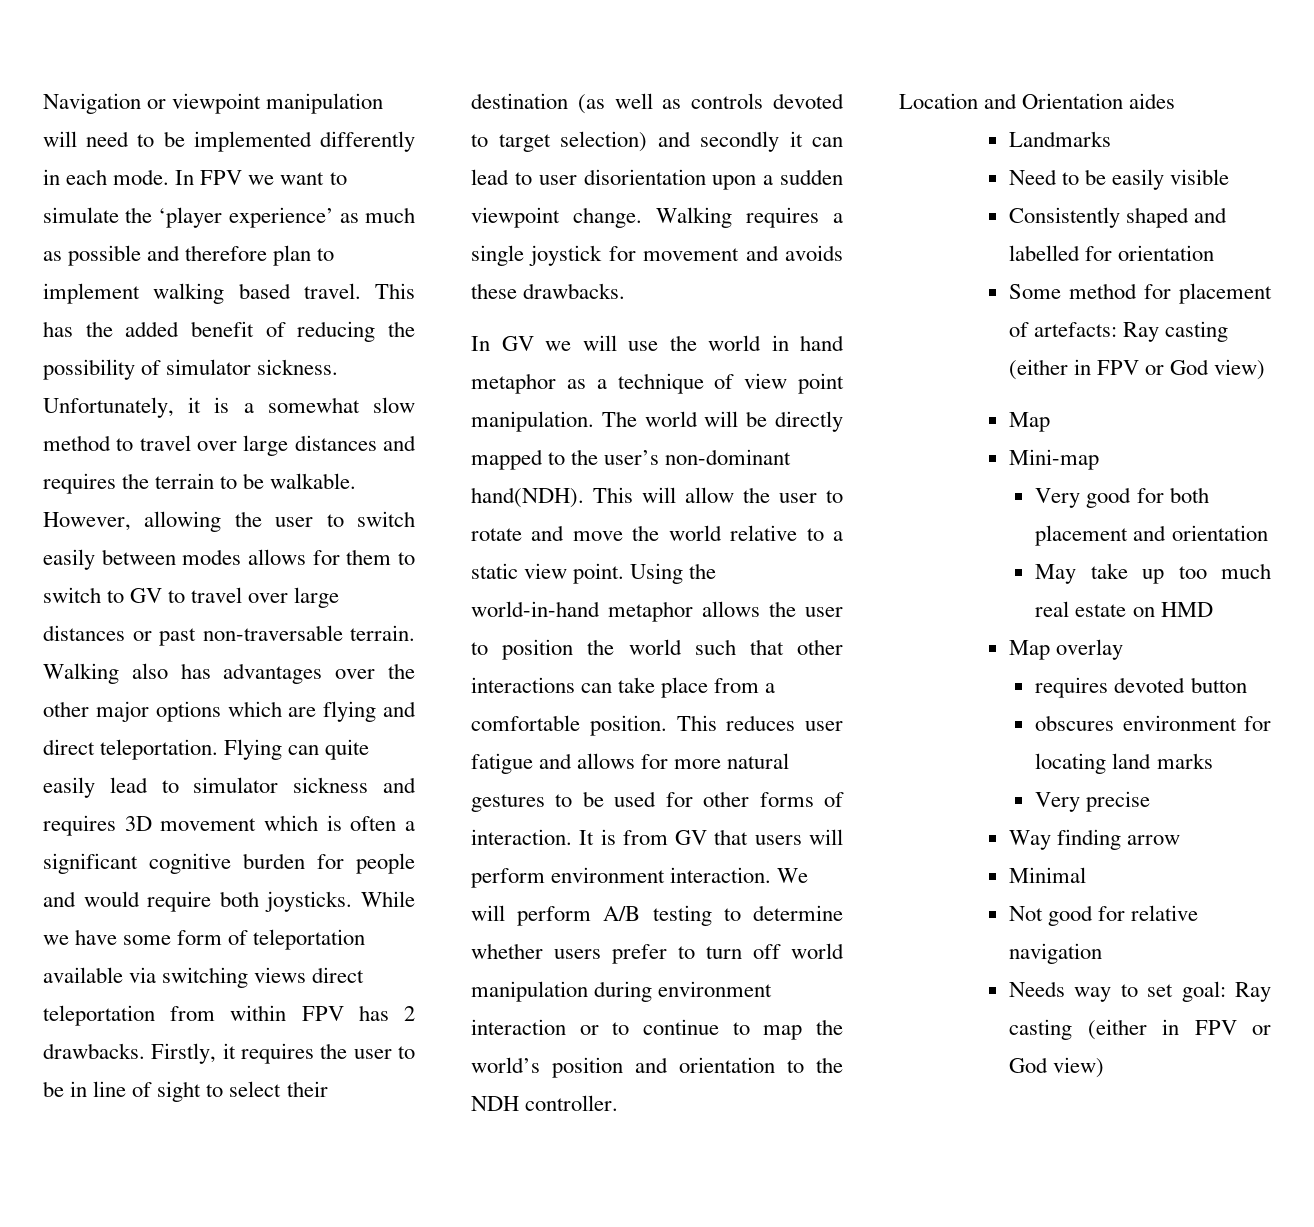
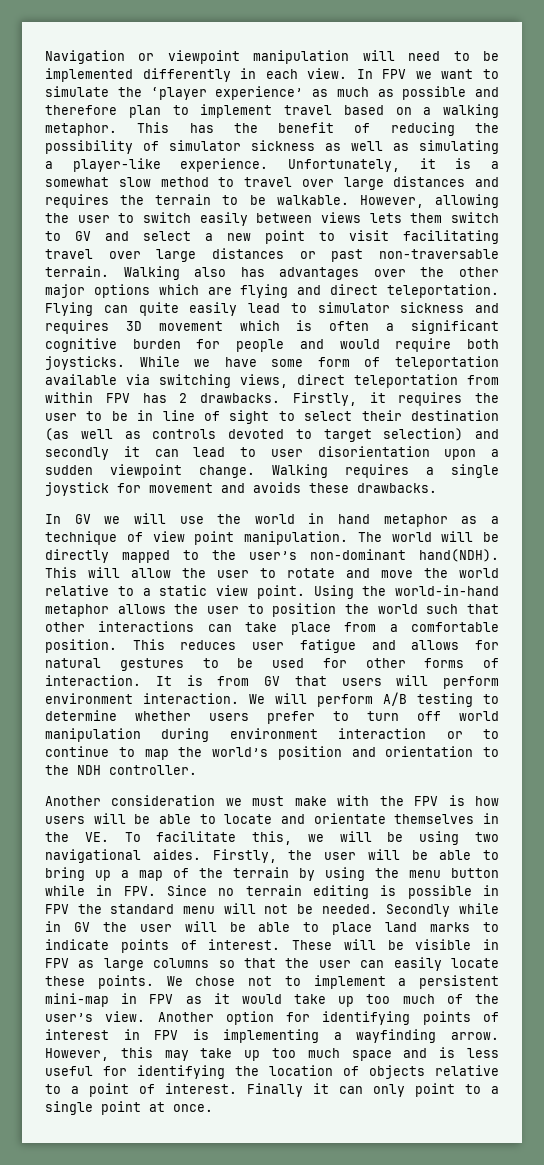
[113,169,170,185] mode. -> [307,68,348,79] view.
[153,283,361,304] walking based travel. -> [284,104,499,118] [45,123,117,136] travel based on a walking metaphor.
[125,321,180,337] added -> (258, 128) none
[257,359,339,375] sickness. -> [251,140,499,154] [45,158,269,172] sickness as well as simulating a player-like experience.
[182,549,416,565] [43,587,186,603] modes allows for them to switch to GV to -> [321,212,500,223] [45,230,499,244] views lets them switch to GV and select a new point to visit facilitating
[254,967,307,983] views -> [240,374,288,388] views,
[674,759,722,769] more -> (500, 645) none
[899,93,1176,109] [1009,131,1112,147] [1009,169,1230,190] [1009,207,1228,228] [1009,245,1215,261] [1009,283,1272,304] [1009,321,1229,342] [1009,359,1266,380] [1009,412,1051,432] [1009,449,1100,470] [1035,487,1209,508] [1035,525,1268,546] [1035,563,1271,584] [1035,601,1213,617] [1009,639,1124,660] [1035,677,1247,698] [1035,715,1271,731] [1035,753,1213,774] [1035,791,1151,812] [1009,829,1181,850] [1009,867,1087,883] [1009,905,1199,926] [1009,943,1103,964] [1009,981,1271,1002] [1009,1019,1271,1040] [1009,1057,1105,1078] Location and Orientation aides // Landmarks // Need to be easily visible // Consistently shaped and labelled for orientation // Some method for placement of artefacts: Ray casting (either in FPV or God view) // Map // Mini-map // Very good for both placement and orientation // May take up too much real estate on HMD // Map overlay // requires devoted button // obscures environment for locating land marks // Very precise // Way finding arrow // Minimal // Not good for relative navigation // Needs way to set goal: Ray casting (either in FPV or God view) -> [45,795,500,806] [45,813,500,824] [45,831,499,845] [45,849,499,863] [45,867,499,881] [45,885,499,899] [45,903,499,917] [45,921,500,935] [45,939,499,953] [45,957,499,971] [45,975,499,989] [45,993,500,1007] [45,1011,499,1025] [45,1029,499,1043] [45,1047,500,1061] [45,1065,499,1079] [45,1083,499,1097] [45,1101,213,1115] Another consideration we must make with the FPV is how users will be able to locate and orientate themselves in the VE. To facilitate this, we will be using two navigational aides. Firstly, the user will be able to bring up a map of the terrain by using the menu button while in FPV. Since no terrain editing is possible in FPV the standard menu will not be needed. Secondly while in GV the user will be able to place land marks to indicate points of interest. These will be visible in FPV as large columns so that the user can easily locate these points. We chose not to implement a persistent mini-map in FPV as it would take up too much of the user’s view. Another option for identifying points of interest in FPV is implementing a wayfinding arrow. However, this may take up too much space and is less useful for identifying the location of objects relative to a point of interest. Finally it can only point to a single point at once.

